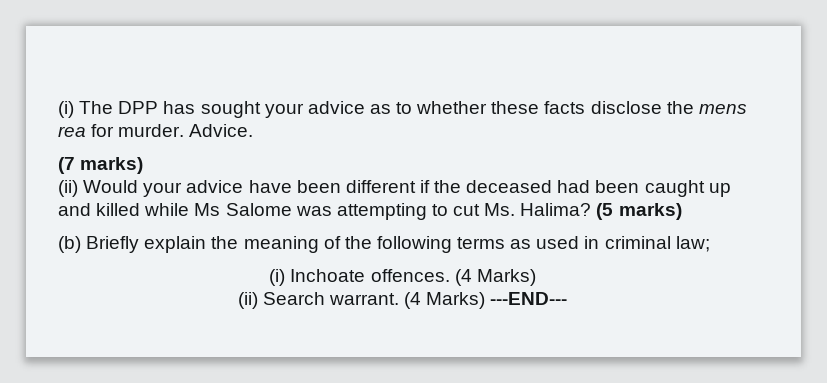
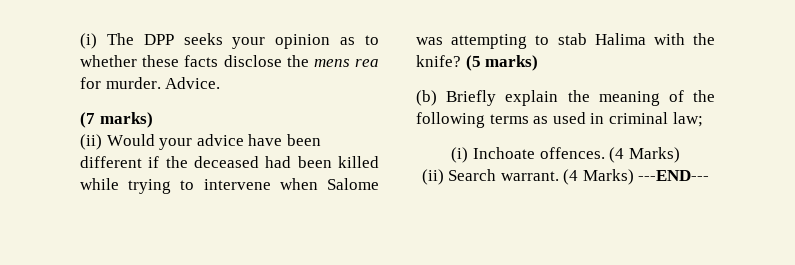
[163,101,365,118] has sought your advice -> [183,33,331,49] seeks your opinion
[644,180,731,197] [58,203,592,220] caught up and killed while Ms Salome was attempting to cut Ms. Halima? -> [338,156,379,168] [80,178,379,194] [416,33,715,49] [416,55,461,67] killed while trying to intervene when Salome was attempting to stab Halima with the knife?

